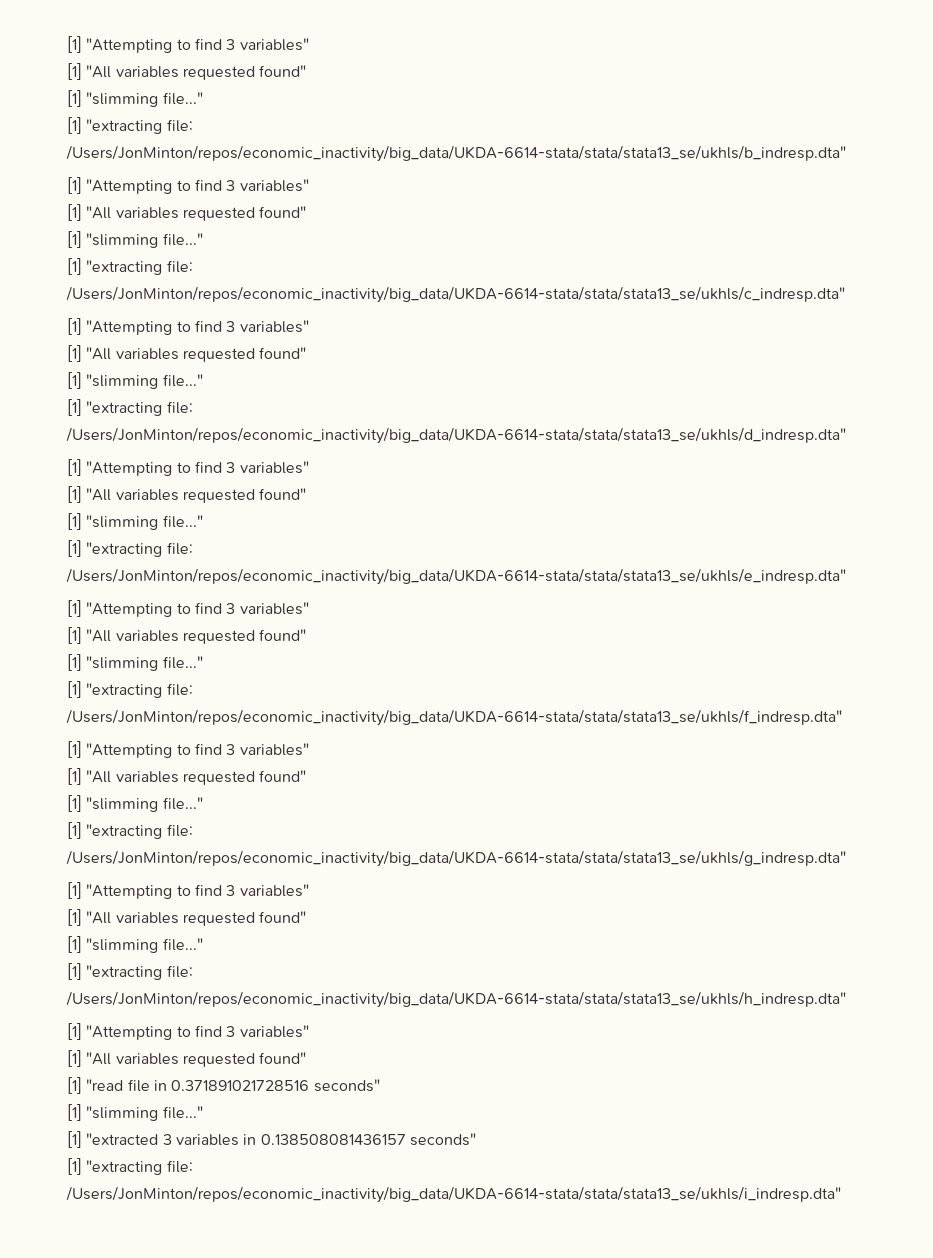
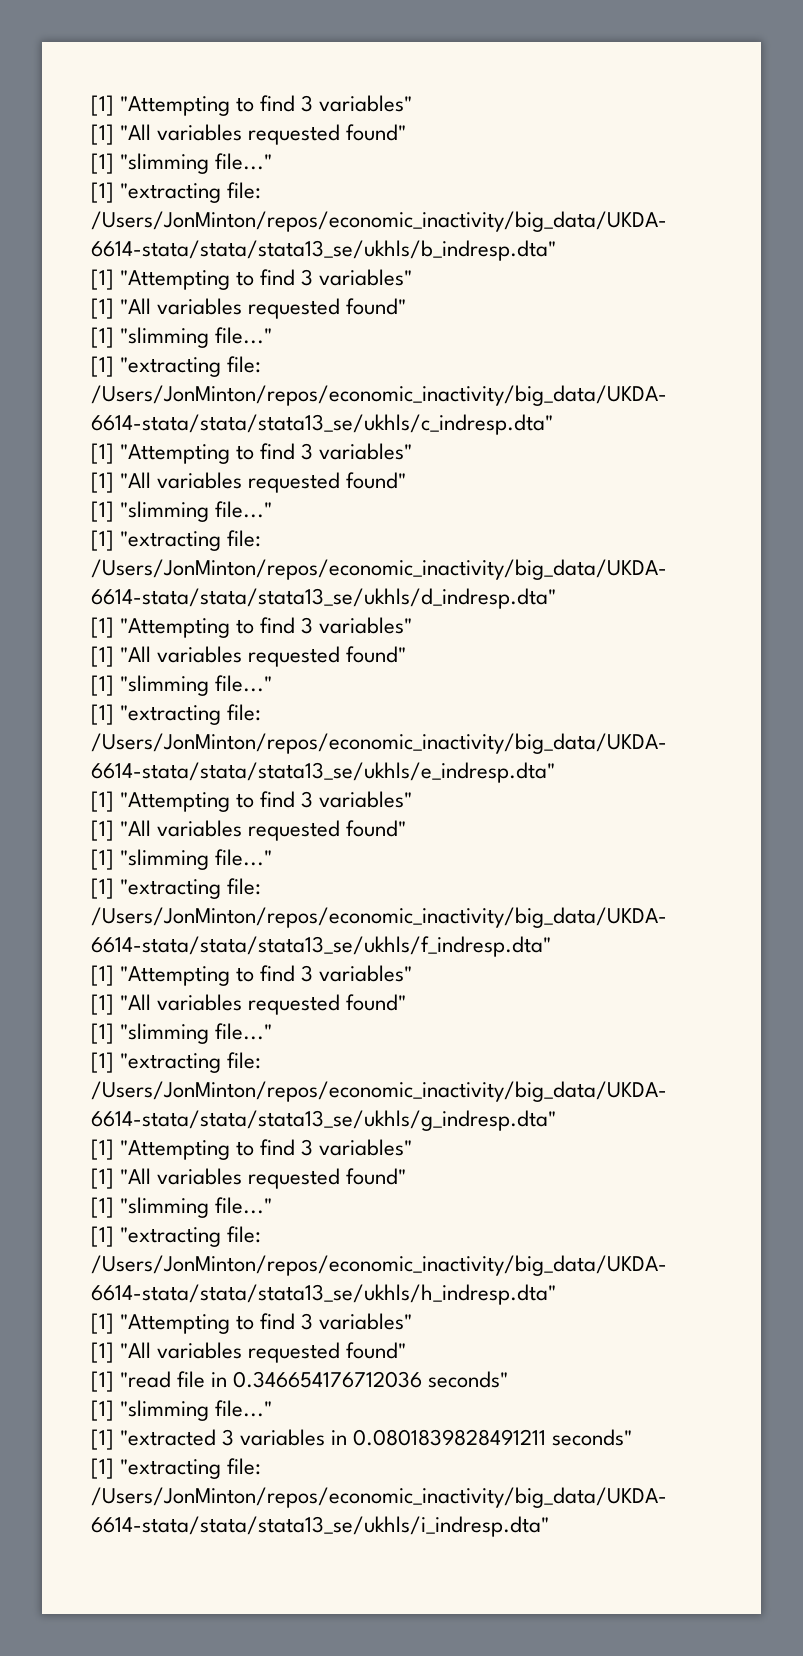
[171,1080,310,1091] 0.371891021728516 -> [233,1371,423,1388] 0.346654176712036
[260,1134,406,1145] 0.138508081436157 -> [353,1429,547,1446] 0.0801839828491211

